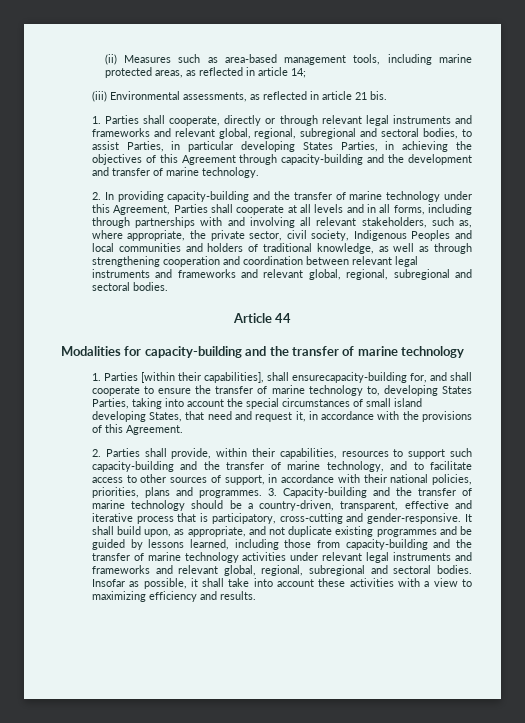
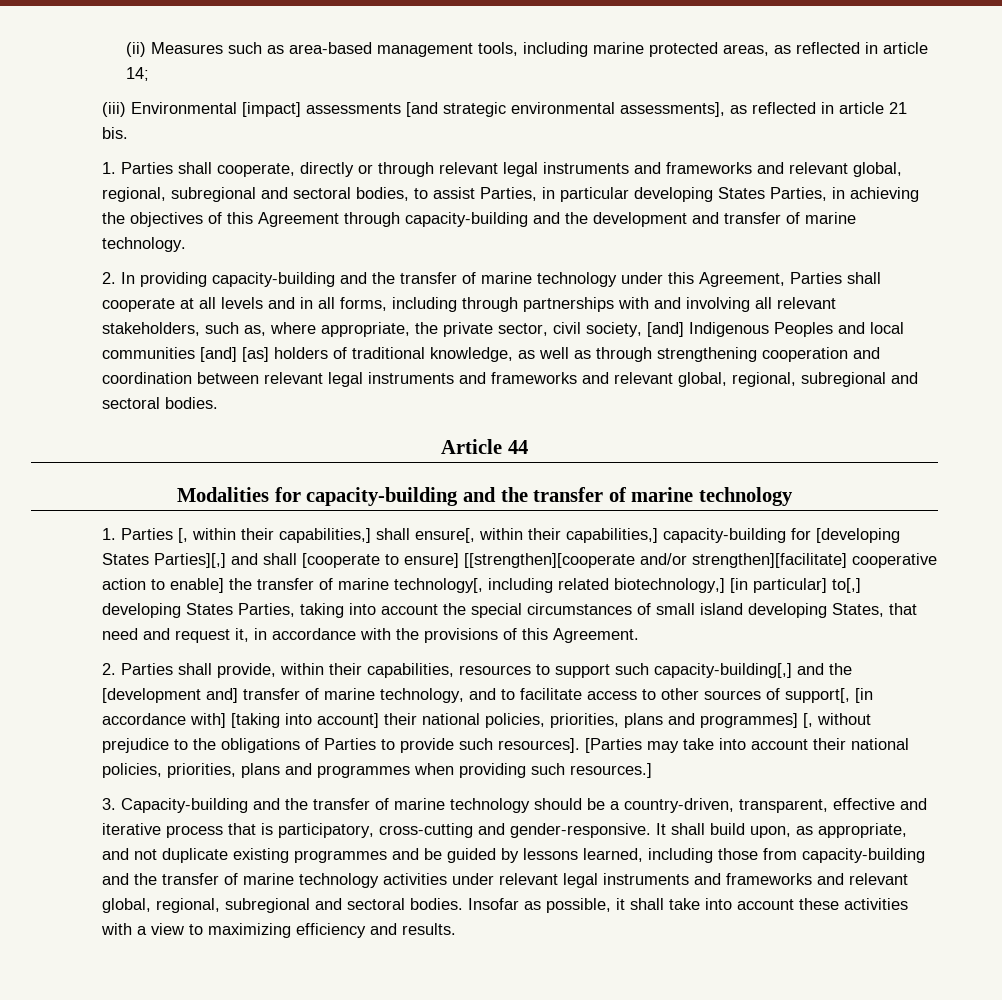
[182,92,247,102] assessments, -> [242,102,726,117] [impact] assessments [and strategic environmental assessments],
(350, 235) none -> [647,322,685,337] [and]
[185,243,203,252] and -> [200,347,270,362] [and] [as]
[140,372,472,383] [91,385,380,396] [within their capabilities], shall ensurecapacity-building for, and shall cooperate to ensure the transfer of marine technology to, -> [178,528,901,543] [102,553,938,568] [102,578,862,593] [, within their capabilities,] shall ensure[, within their capabilities,] capacity-building for [developing States Parties][,] and shall [cooperate to ensure] [[strengthen][cooperate and/or strengthen][facilitate] cooperative action to enable] the transfer of marine technology[, including related biotechnology,] [in particular] to[,]
[91,461,220,472] capacity-building and the -> [654,663,853,678] [102,688,239,703] capacity-building[,] and the [development and]
[224,474,473,485] [91,487,262,498] support, in accordance with their national policies, priorities, plans and programmes. -> [785,688,874,703] [102,713,872,728] [102,738,910,753] [102,763,653,778] support[, [in accordance with] [taking into account] their national policies, priorities, plans and programmes] [, without prejudice to the obligations of Parties to provide such resources]. [Parties may take into account their national policies, priorities, plans and programmes when providing such resources.] //

